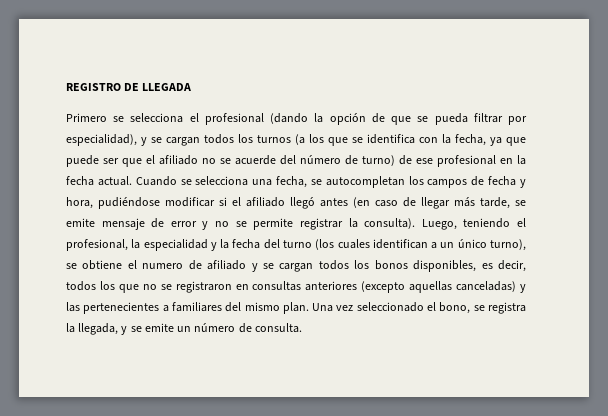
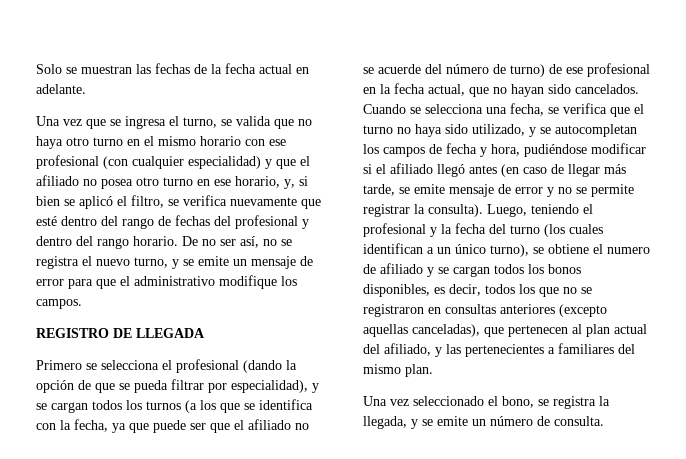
(66, 87) none -> [36,63,309,74] [36,84,86,94] [36,116,312,129] [36,136,286,149] [36,155,310,169] [36,175,308,189] [36,195,321,209] [36,215,309,229] [36,236,292,249] [36,256,313,269] [36,275,297,289] [36,299,82,309] Solo se muestran las fechas de la fecha actual en adelante. // Una vez que se ingresa el turno, se valida que no haya otro turno en el mismo horario con ese profesional (con cualquier especialidad) y que el afiliado no posea otro turno en ese horario, y, si bien se aplicó el filtro, se verifica nuevamente que esté dentro del rango de fechas del profesional y dentro del rango horario. De no ser así, no se registra el nuevo turno, y se emite un mensaje de error para que el administrativo modifique los campos. //
[97,176,132,186] actual. -> [428,84,639,97] actual, que no hayan sido cancelados.
(322, 182) none -> [563,103,644,117] [363,124,551,137] verifica que el turno no haya sido utilizado, y se
[66,239,208,251] profesional, la especialidad -> [363,223,426,237] profesional
[456,281,517,292] canceladas) -> [412,324,647,337] [363,343,431,356] canceladas), que pertenecen al plan actual del afiliado,
(309, 308) none -> (433, 370) //

